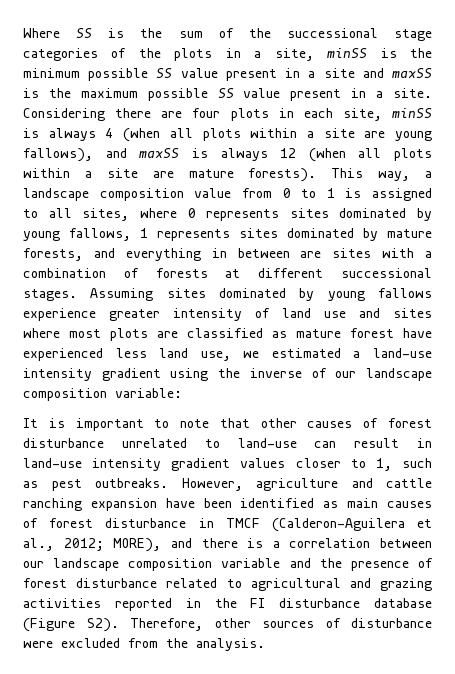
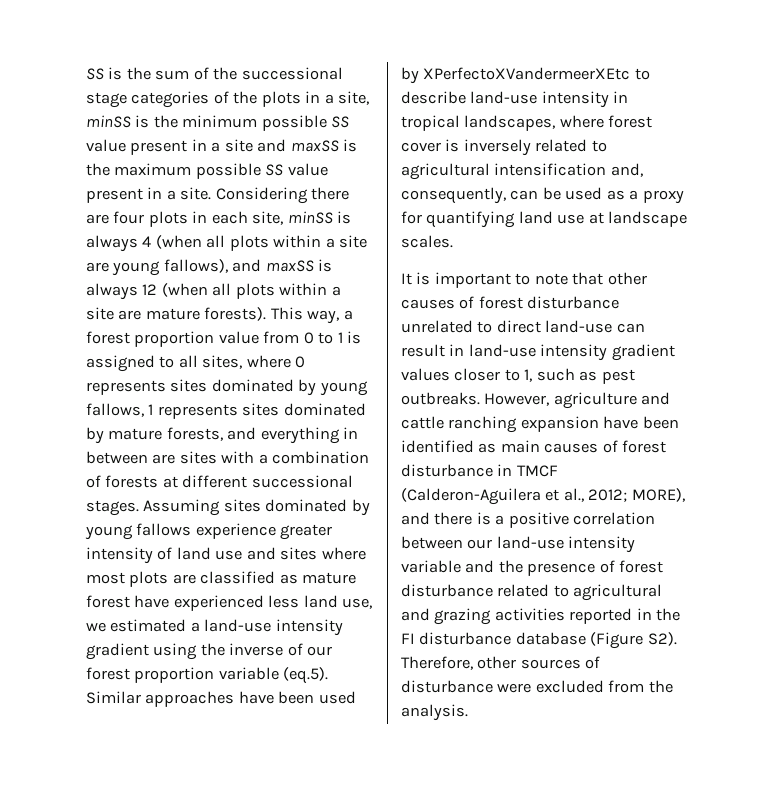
[23,28,60,38] Where -> (86, 74) none
[23,188,184,201] landscape composition -> [86,331,215,347] forest proportion
[366,368,433,381] [23,388,182,401] landscape composition variable: -> [86,667,329,684] [86,691,356,707] [401,67,650,84] [401,91,629,108] [401,115,653,131] [401,139,607,156] [401,163,643,180] [401,187,684,204] [401,211,688,228] [401,235,453,248] forest proportion variable (eq.5). Similar approaches have been used by XPerfectoXVandermeerXEtc to describe land-use intensity in tropical landscapes, where forest cover is inversely related to agricultural intensification and, consequently, can be used as a proxy for quantifying land use at landscape scales.
(220, 443) none -> [496,320,541,333] direct
(280, 544) none -> [508,512,569,528] positive
[53,558,213,571] landscape composition -> [496,536,636,553] land-use intensity

